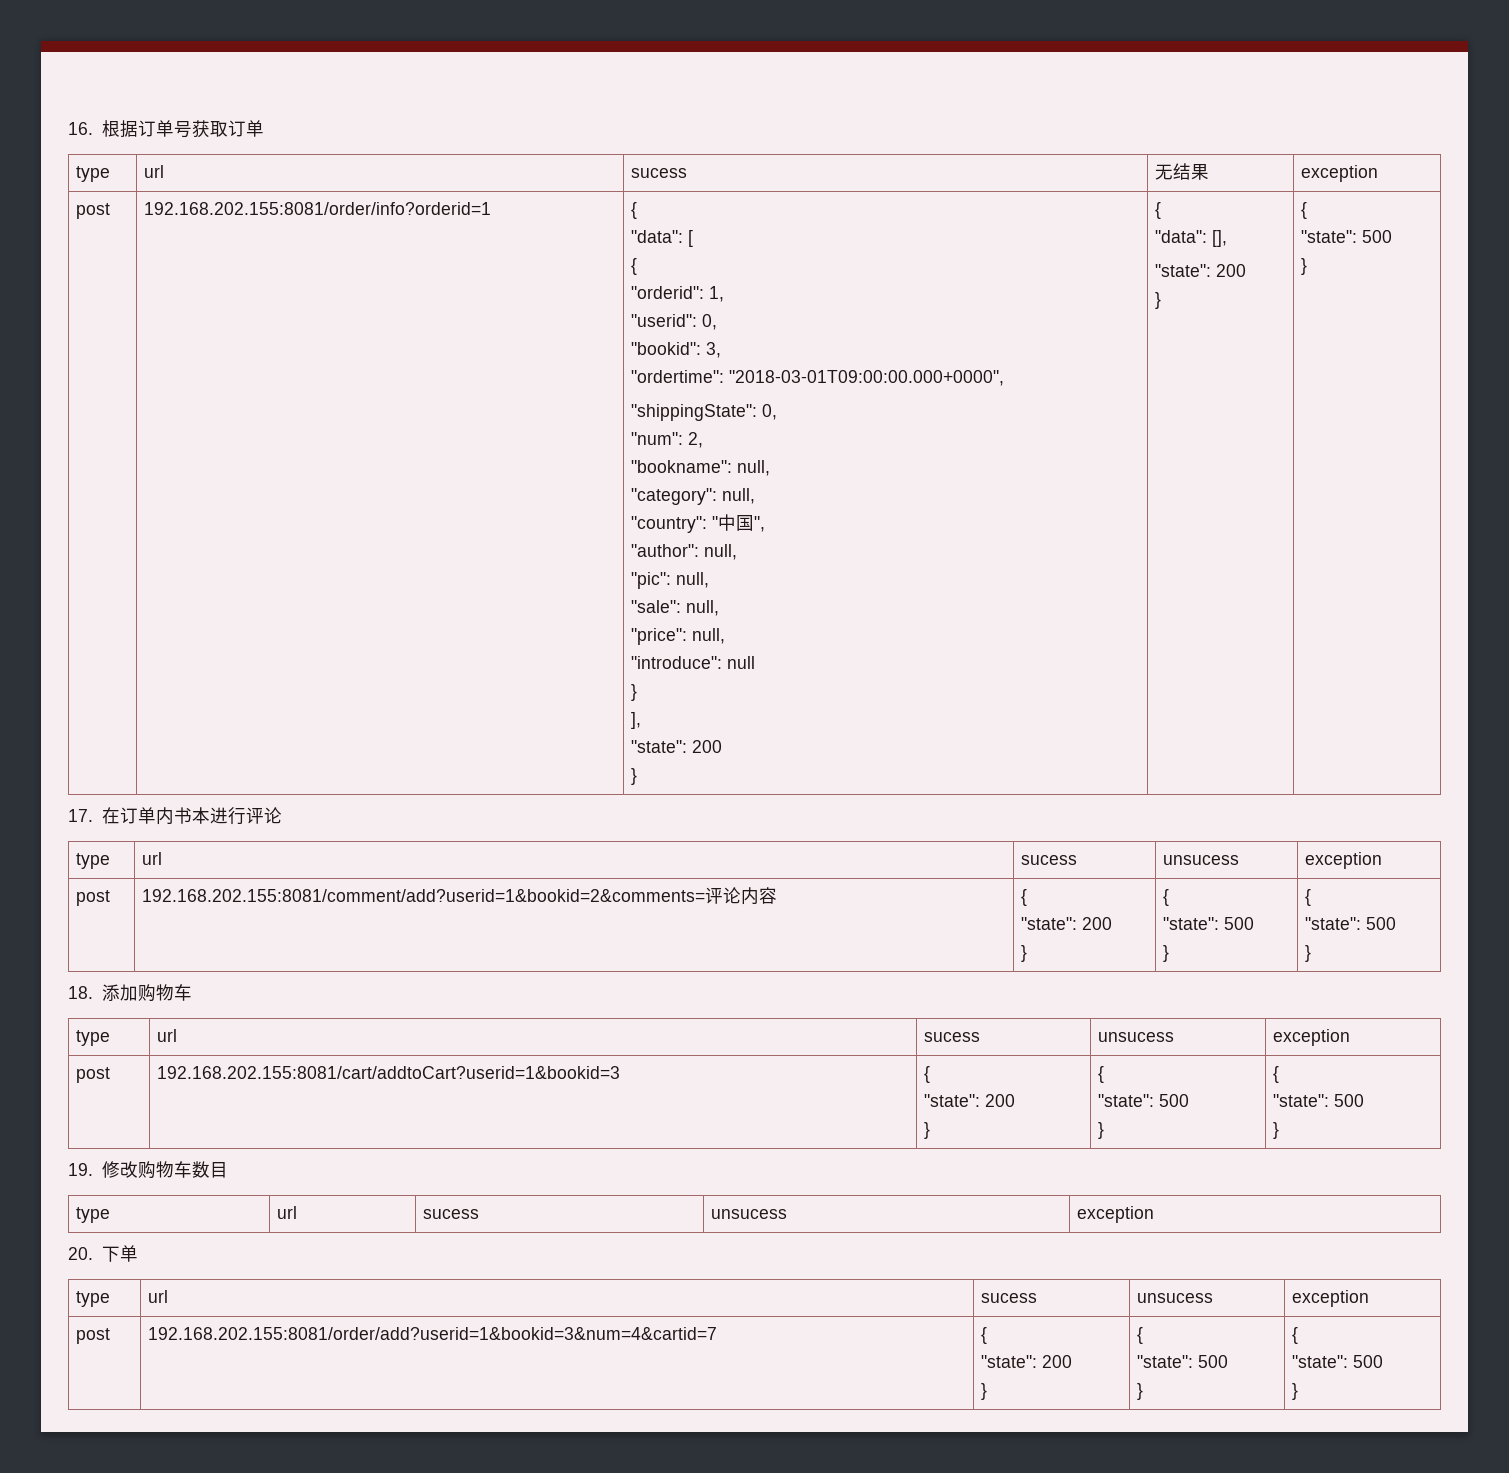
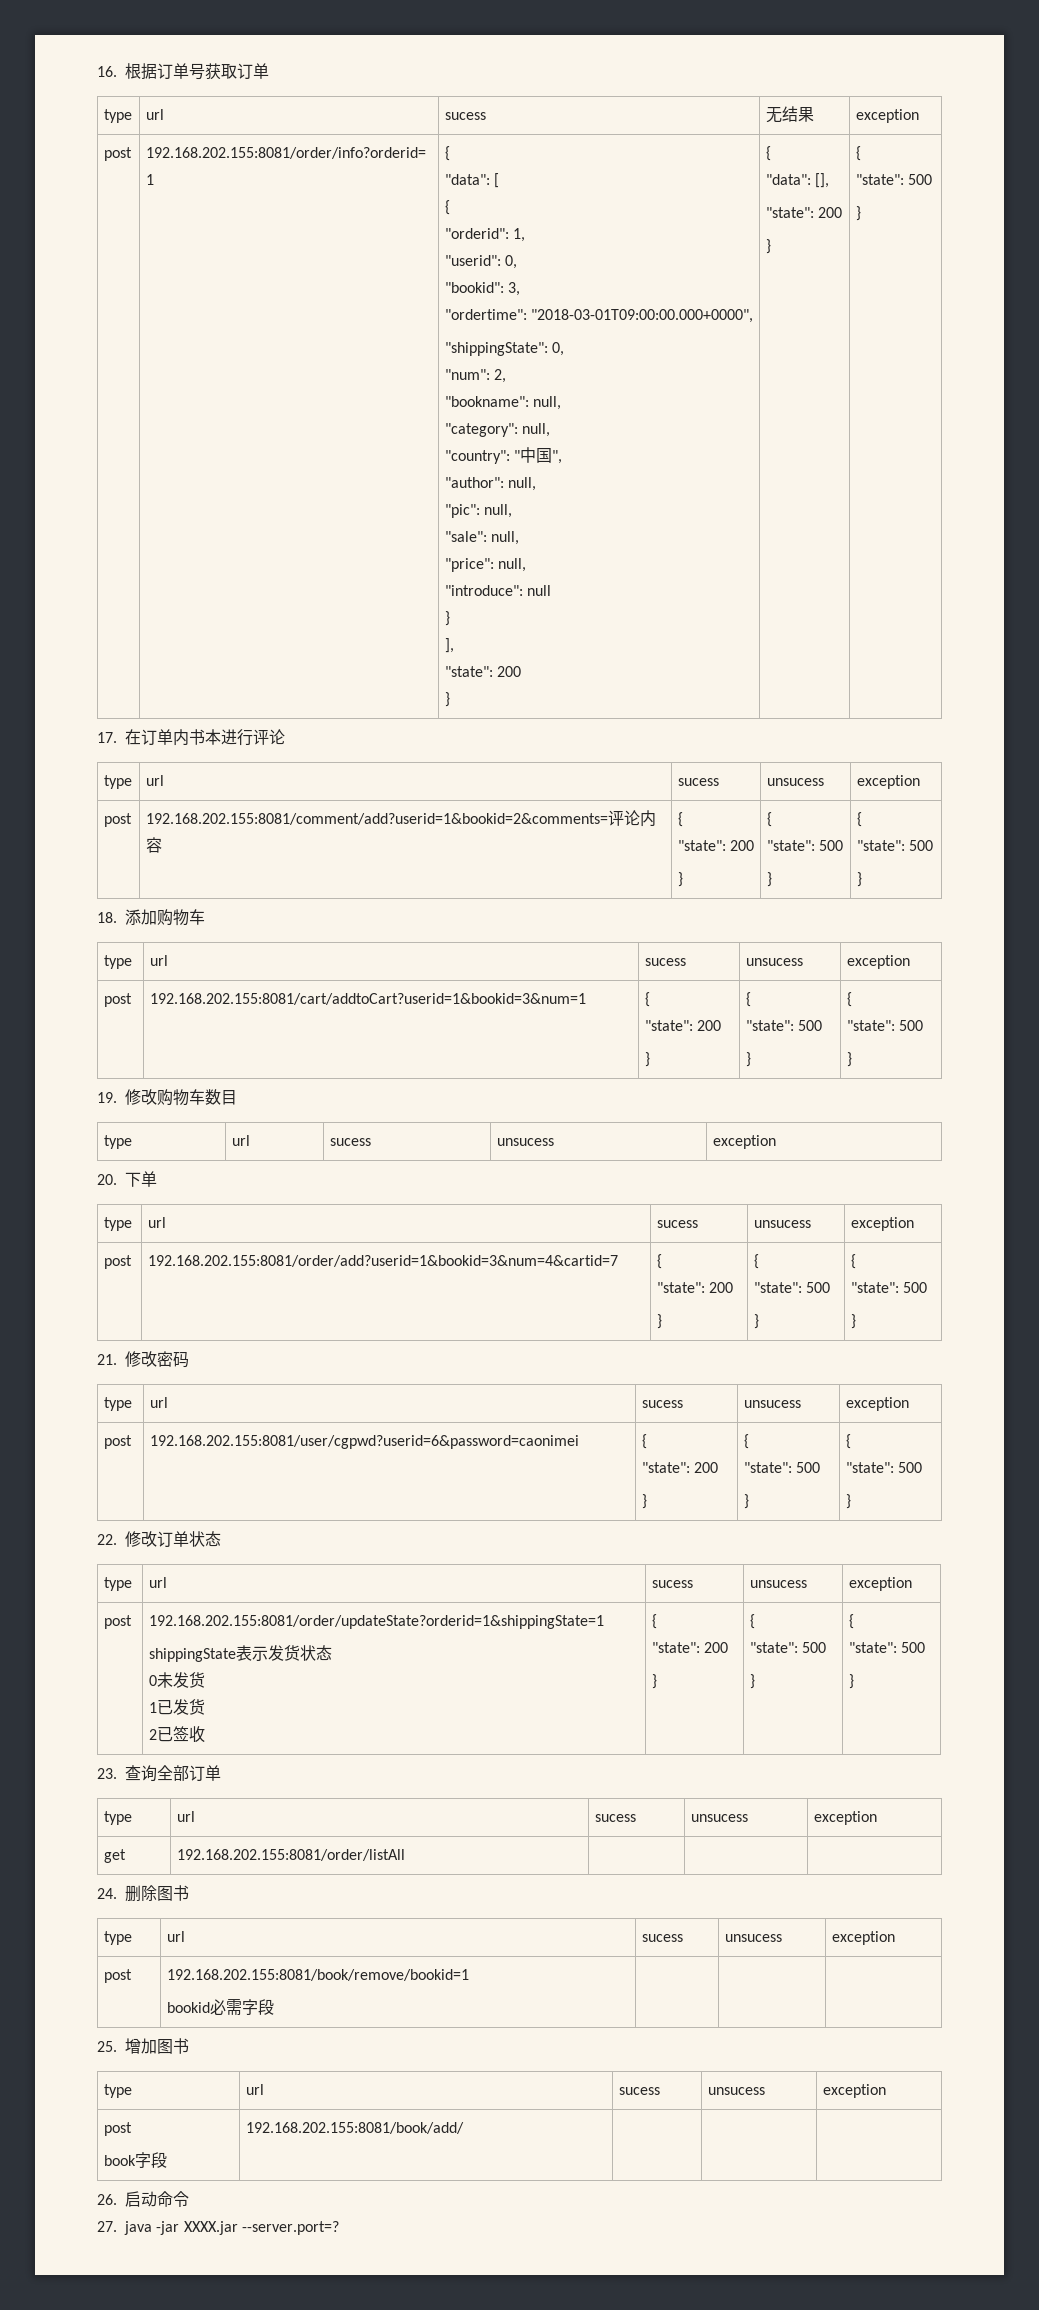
[157,1066,621,1079] 192.168.202.155:8081/cart/addtoCart?userid=1&bookid=3 -> [149,993,586,1005] 192.168.202.155:8081/cart/addtoCart?userid=1&bookid=3&num=1
(1299, 1391) none -> [97,1351,189,1368] [103,1397,132,1411] [149,1397,168,1408] [641,1400,683,1408] [743,1400,801,1408] [845,1397,909,1411] [103,1435,132,1449] [149,1435,579,1449] [641,1434,647,1449] [641,1462,718,1473] [641,1494,647,1509] [743,1434,749,1449] [743,1462,820,1473] [743,1494,749,1509] [845,1434,851,1449] [845,1462,922,1473] [845,1494,851,1509] [97,1531,221,1547] [103,1577,132,1591] [148,1577,167,1588] [651,1580,693,1588] [749,1580,807,1588] [848,1577,912,1591] [103,1615,132,1629] [148,1615,604,1629] [148,1645,332,1662] [148,1672,205,1688] [148,1699,205,1715] [148,1726,205,1743] [651,1614,657,1629] [651,1642,728,1653] [651,1674,657,1689] [749,1614,755,1629] [749,1642,826,1653] [749,1674,755,1689] [848,1614,854,1629] [848,1642,925,1653] [848,1674,854,1689] [97,1765,221,1782] [103,1811,132,1825] [176,1811,195,1822] [594,1814,636,1822] [690,1814,748,1822] [813,1811,877,1825] [103,1849,126,1863] [176,1849,405,1861] [97,1885,189,1902] [103,1931,132,1945] [166,1931,185,1942] [641,1934,683,1942] [724,1934,782,1942] [831,1931,895,1945] [103,1969,132,1983] [166,1969,469,1981] [166,1999,274,2015] [97,2038,189,2054] [103,2084,132,2098] [245,2084,264,2095] [618,2087,660,2095] [707,2087,765,2095] [822,2084,886,2098] [103,2122,132,2136] [103,2152,167,2168] [245,2122,464,2134] [97,2191,189,2207] [97,2221,339,2235] // 21.修改密码 // type | url | sucess | unsucess | exception // post | 192.168.202.155:8081/user/cgpwd?userid=6&password=caonimei | { // "state": 200 // } | { // "state": 500 // } | { // "state": 500 // } // 22.修改订单状态 // type | url | sucess | unsucess | exception // post | 192.168.202.155:8081/order/updateState?orderid=1&shippingState=1 // shippingState表示发货状态 // 0未发货 // 1已发货 // 2已签收 | { // "state": 200 // } | { // "state": 500 // } | { // "state": 500 // } // 23.查询全部订单 // type | url | sucess | unsucess | exception // get | 192.168.202.155:8081/order/listAll | | | // 24.删除图书 // type | url | sucess | unsucess | exception // post | 192.168.202.155:8081/book/remove/bookid=1 // bookid必需字段 | | | // 25.增加图书 // type | url | sucess | unsucess | exception // post // book字段 | 192.168.202.155:8081/book/add/ | | | // 26.启动命令 // 27. java -jar XXXX.jar --server.port=?

